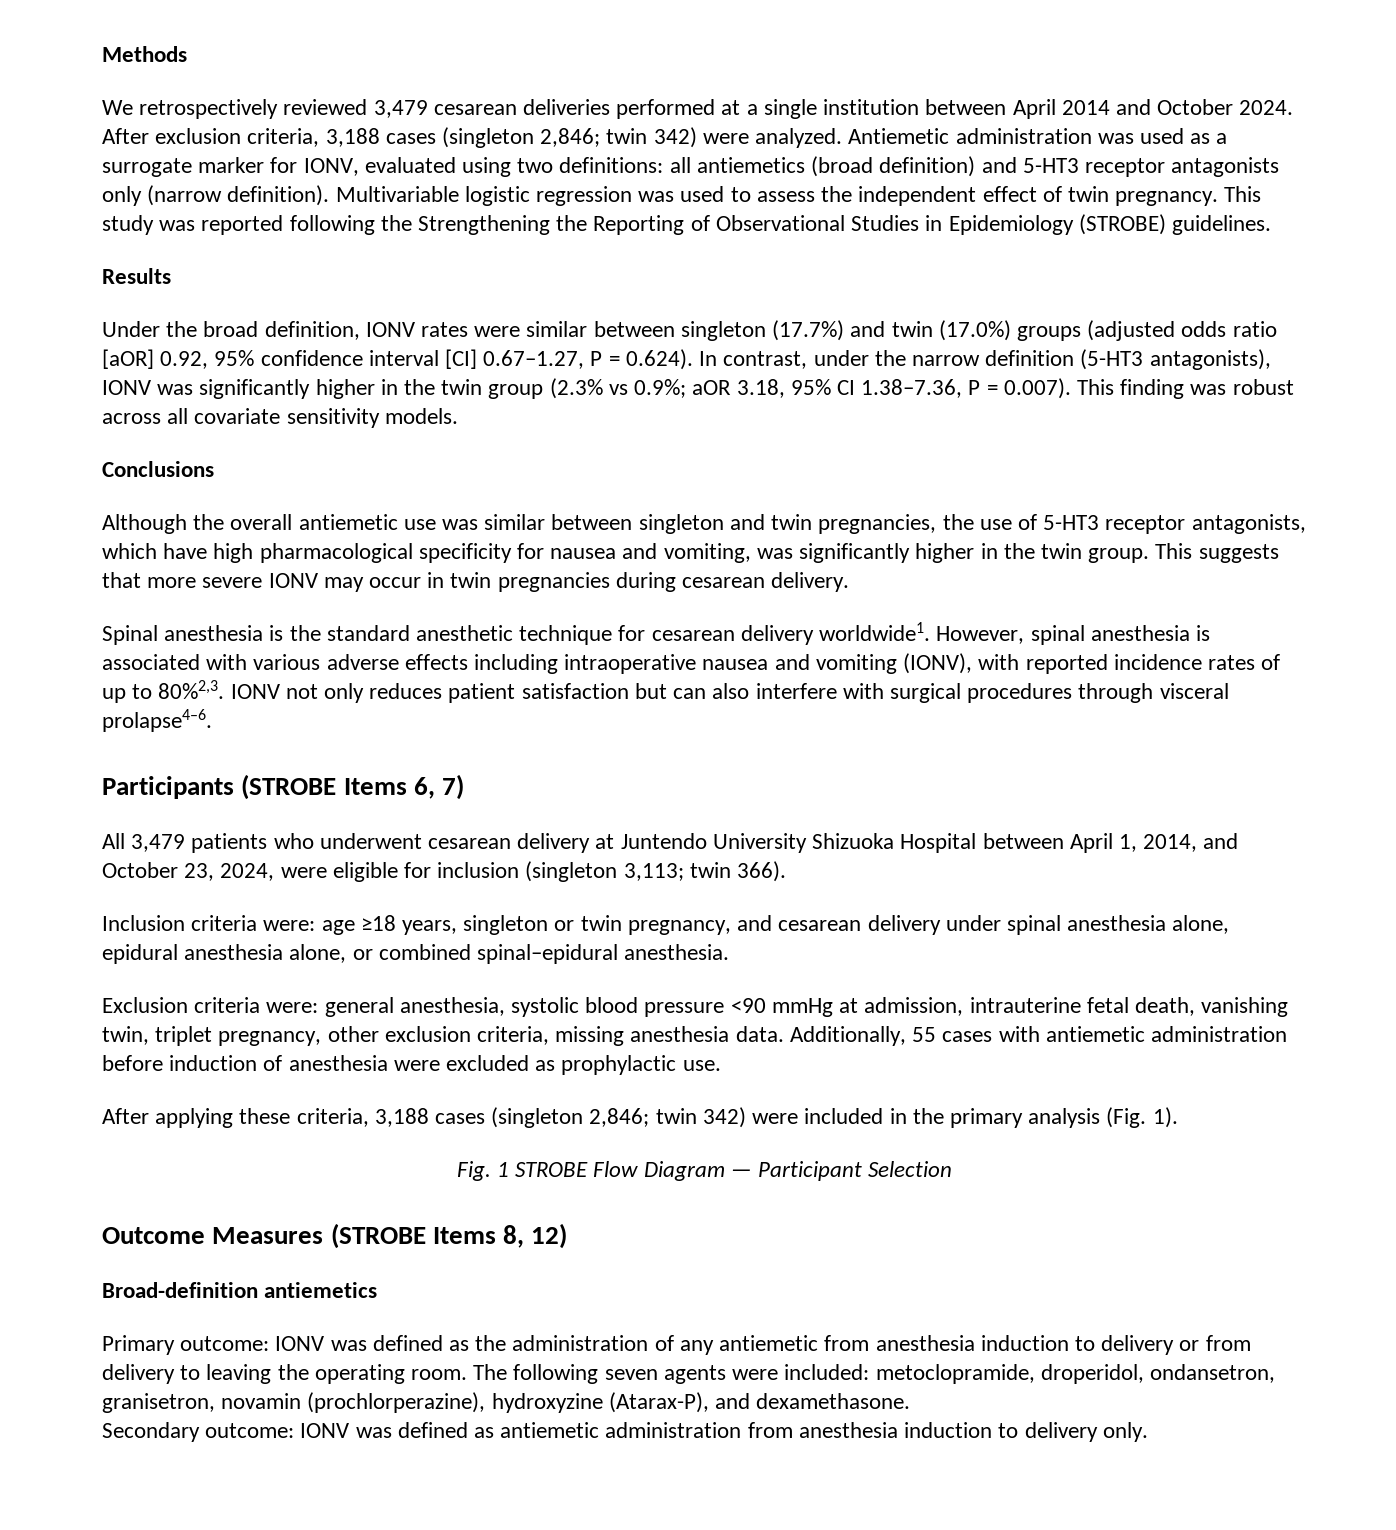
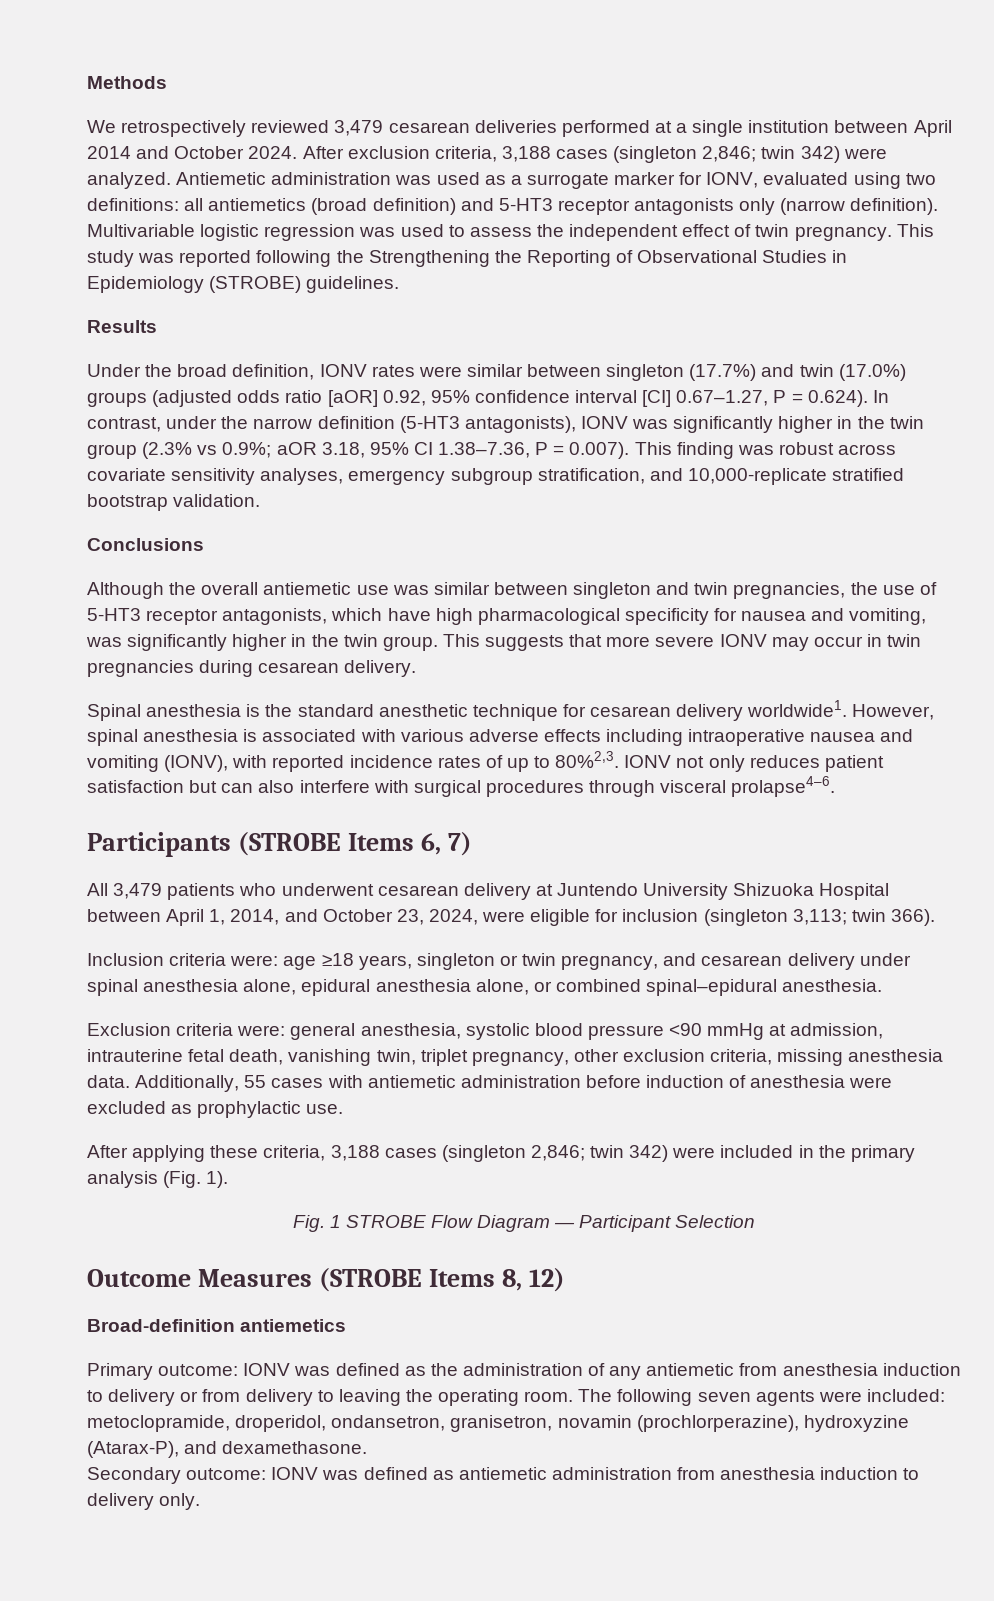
[167,408,189,424] all -> (897, 449) none
[384,408,458,424] models. -> [260,468,905,485] [87,494,261,511] analyses, emergency subgroup stratification, and 10,000-replicate stratified bootstrap validation.

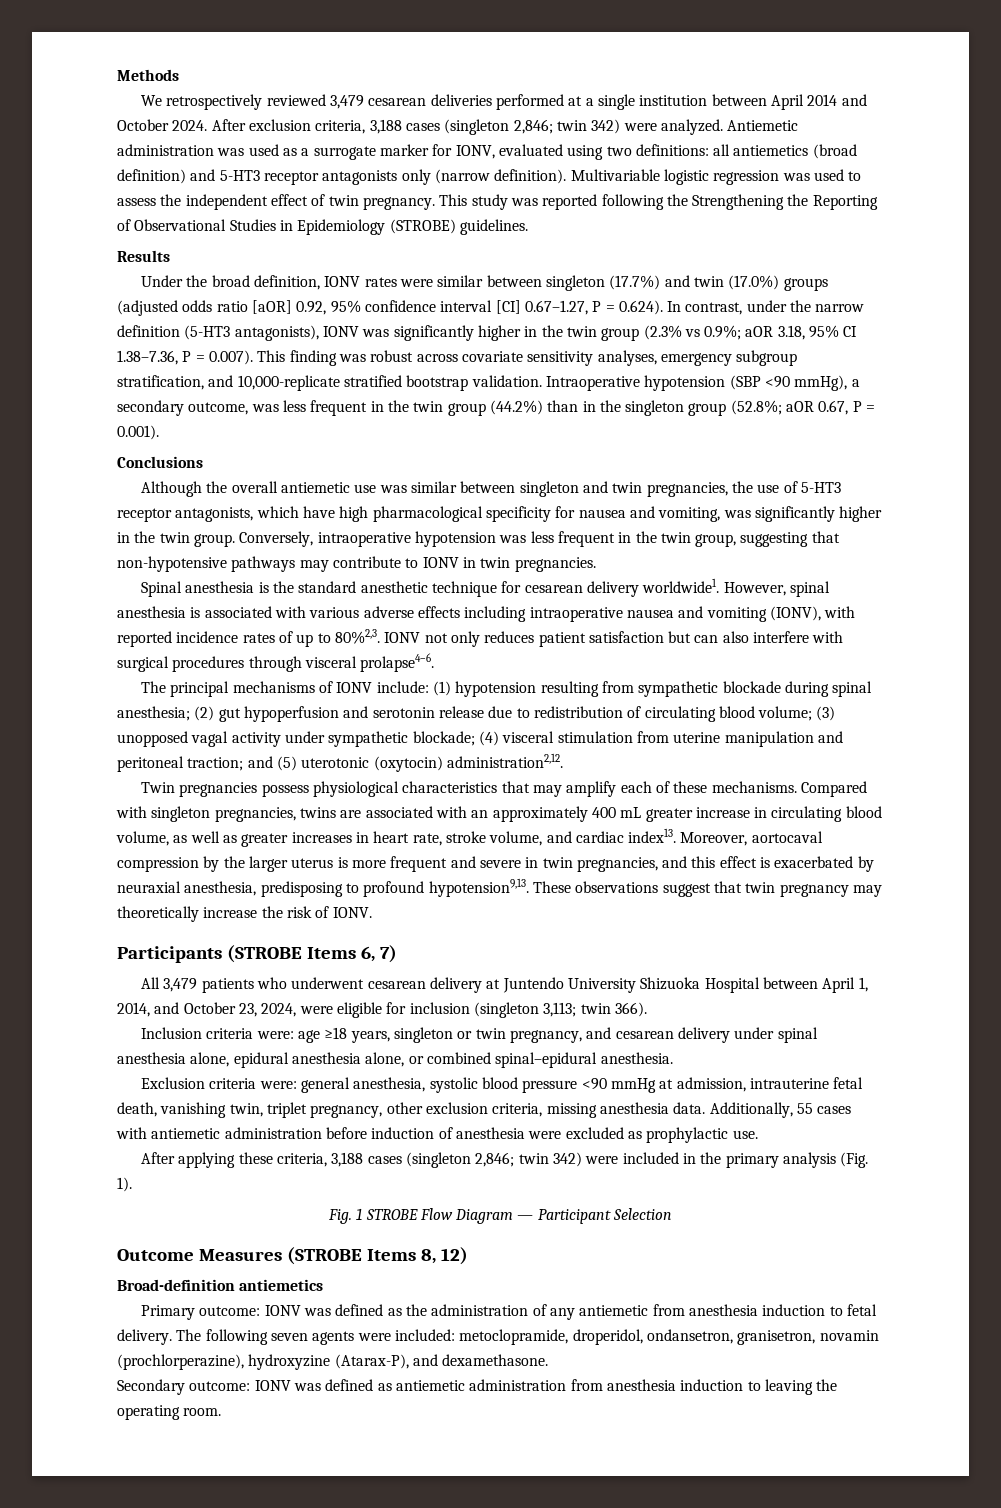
(261, 500) none -> [545,375,860,391] [117,400,876,416] [117,425,159,440] Intraoperative hypotension (SBP <90 mmHg), a secondary outcome, was less frequent in the twin group (44.2%) than in the singleton group (52.8%; aOR 0.67, P = 0.001).
[442,634,922,651] [87,660,417,677] This suggests that more severe IONV may occur in twin pregnancies during cesarean delivery. -> [239,531,840,547] [117,556,596,572] Conversely, intraoperative hypotension was less frequent in the twin group, suggesting that non-hypotensive pathways may contribute to IONV in twin pregnancies.
(836, 786) none -> [141,681,873,697] [117,706,836,722] [117,731,843,747] [117,753,563,772] [141,781,867,797] [116,806,882,822] [116,828,823,847] [117,856,874,872] [117,878,882,897] [117,906,372,922] // The principal mechanisms of IONV include: (1) hypotension resulting from sympathetic blockade during spinal anesthesia; (2) gut hypoperfusion and serotonin release due to redistribution of circulating blood volume; (3) unopposed vagal activity under sympathetic blockade; (4) visceral stimulation from uterine manipulation and peritoneal traction; and (5) uterotonic (oxytocin) administration2,12. // Twin pregnancies possess physiological characteristics that may amplify each of these mechanisms. Compared with singleton pregnancies, twins are associated with an approximately 400 mL greater increase in circulating blood volume, as well as greater increases in heart rate, stroke volume, and cardiac index13. Moreover, aortocaval compression by the larger uterus is more frequent and severe in twin pregnancies, and this effect is exacerbated by neuraxial anesthesia, predisposing to profound hypotension9,13. These observations suggest that twin pregnancy may theoretically increase the risk of IONV.
[108,1389,574,1406] delivery or from delivery to leaving the operating room. -> [846,1304,877,1316] [117,1329,172,1345] fetal delivery.
[87,1493,201,1510] delivery only. -> [764,1379,838,1395] [117,1405,222,1420] leaving the operating room.

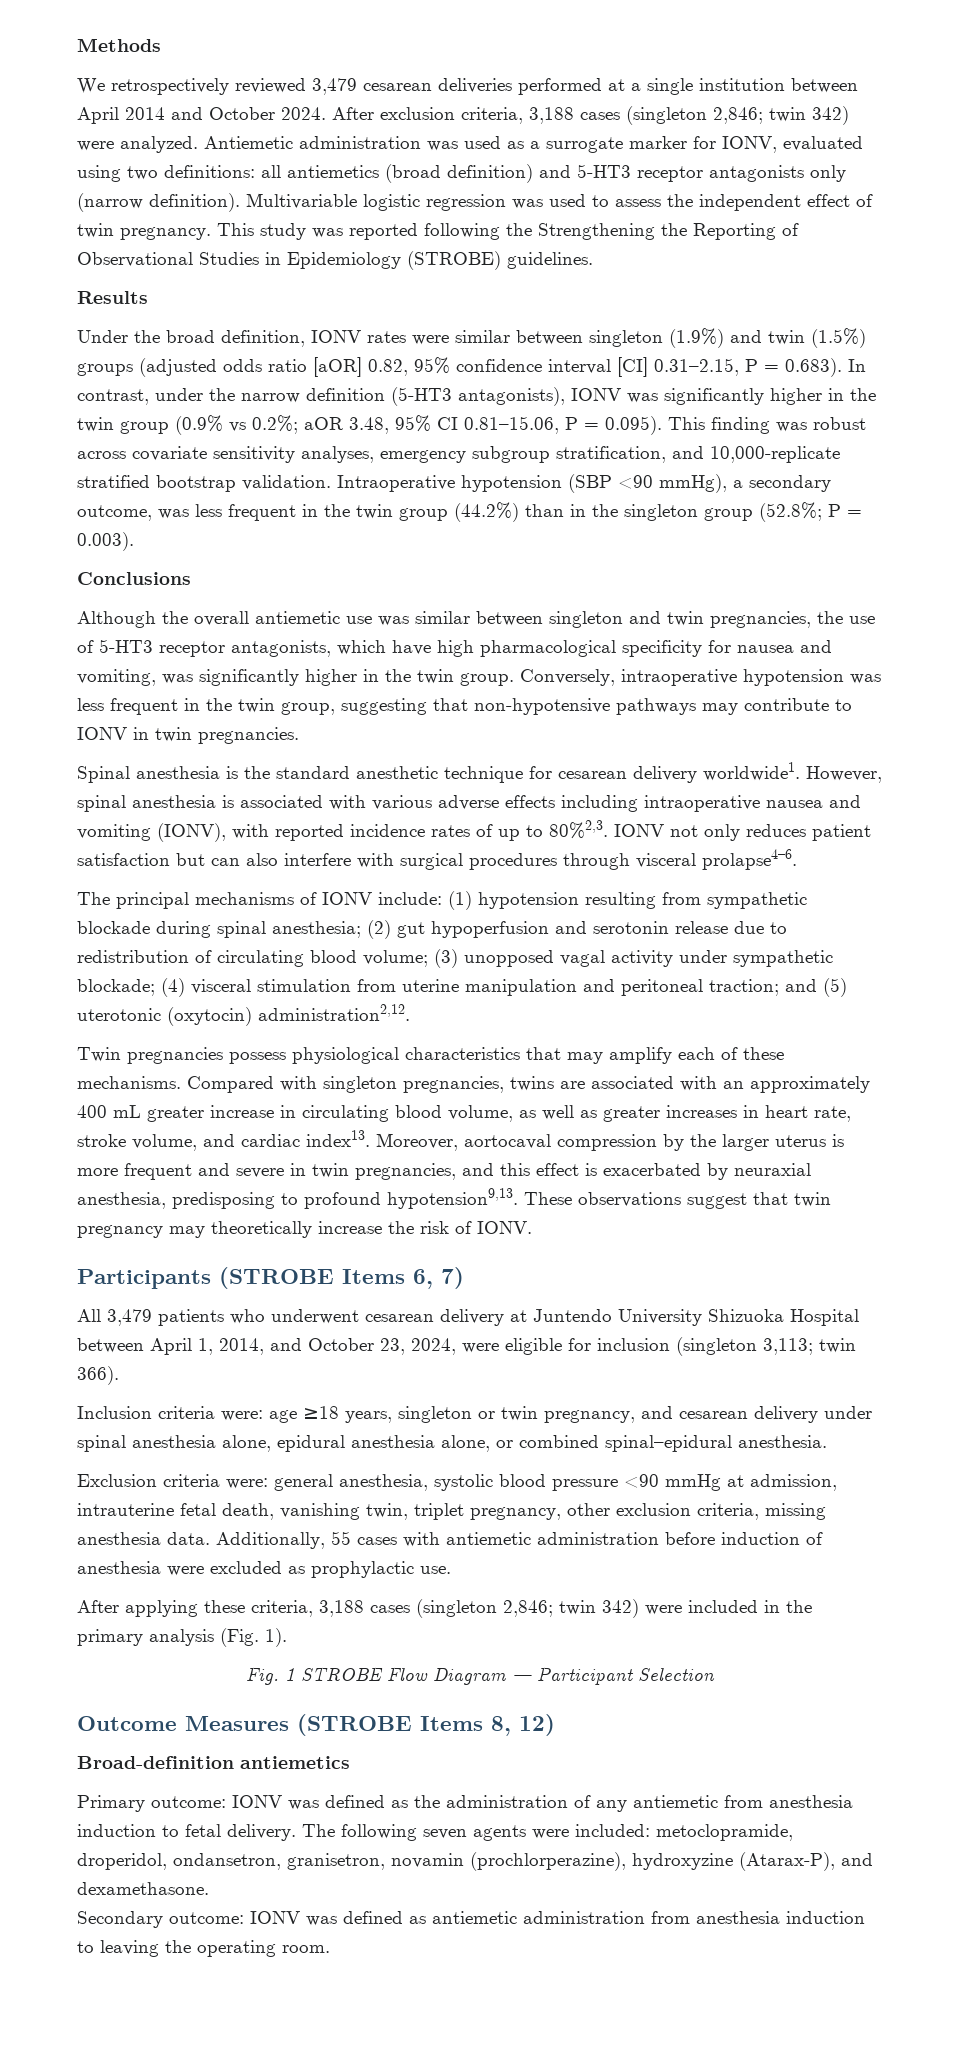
[609,275,780,290] (17.7%) and twin (17.0%) -> [669,328,866,348] (1.9%) and twin (1.5%)
[296,301,327,315] 0.92, -> [368,359,408,376] 0.82,
[524,300,663,315] 0.67–1.27, P = 0.624). -> [654,358,842,377] 0.31–2.15, P = 0.683).
[643,325,805,340] (2.3% vs 0.9%; aOR 3.18, -> [175,415,389,435] (0.9% vs 0.2%; aOR 3.48,
[117,350,253,365] 1.38–7.36, P = 0.007). -> [464,416,662,435] 0.81–15.06, P = 0.095).
[786,400,876,415] [117,425,159,440] aOR 0.67, P = 0.001). -> [828,504,862,517] [77,532,134,551] P = 0.003).

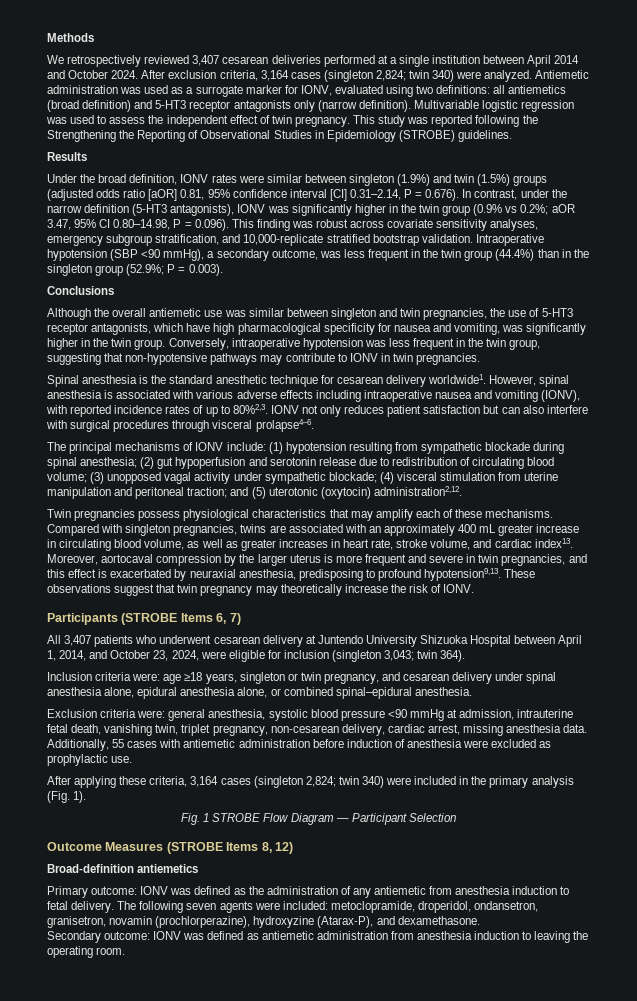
[312,78,357,95] 3,479 -> [192,55,220,66] 3,407
[529,106,849,125] 3,188 cases (singleton 2,846; twin 342) -> [260,70,455,82] 3,164 cases (singleton 2,824; twin 340)
[368,359,408,376] 0.82, -> [180,189,205,200] 0.81,
[654,358,842,377] 0.31–2.15, P = 0.683). -> [349,189,460,201] 0.31–2.14, P = 0.676).
[349,417,389,434] 3.48, -> [47,219,71,230] 3.47,
[464,416,662,435] 0.81–15.06, P = 0.095). -> [113,219,229,231] 0.80–14.98, P = 0.096).
[454,502,519,522] (44.2%) -> [495,249,535,261] (44.4%)
[759,502,822,522] (52.8%; -> [126,264,165,276] (52.9%;
[107,1309,152,1326] 3,479 -> [64,635,92,646] 3,407
[763,1338,856,1355] [77,1366,119,1385] 3,113; twin 366). -> [384,650,466,662] 3,043; twin 364).
[567,1503,759,1520] other exclusion criteria, -> [270,724,460,736] non-cesarean delivery, cardiac arrest,
[319,1599,639,1618] 3,188 cases (singleton 2,846; twin 342) -> [190,776,384,788] 3,164 cases (singleton 2,824; twin 340)

